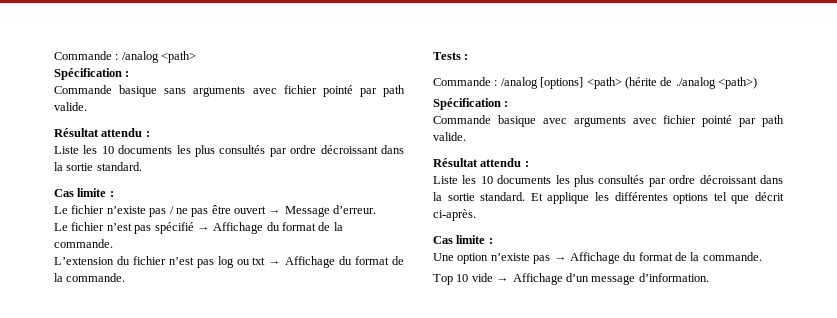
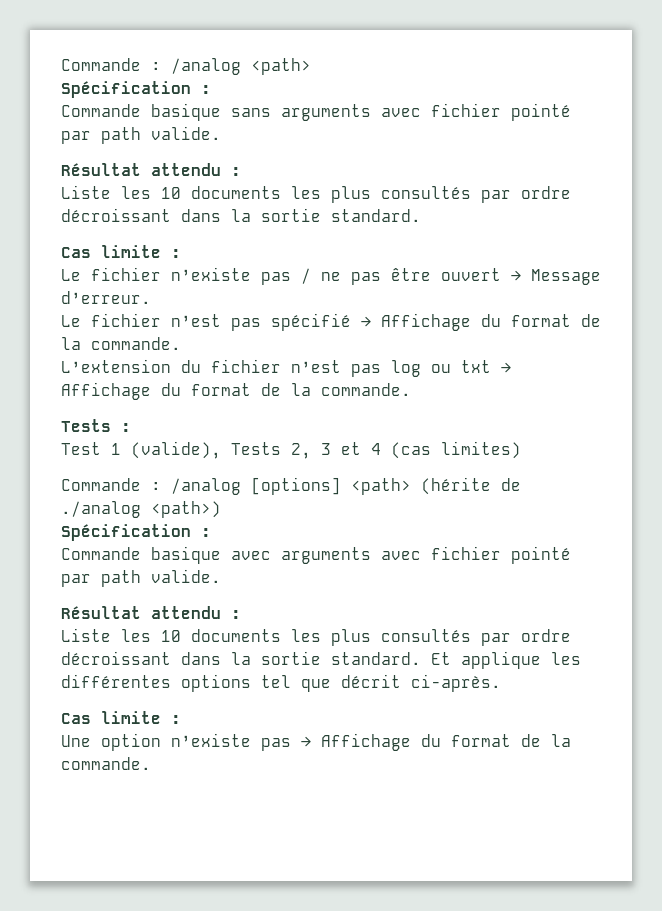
(469, 57) none -> [61,441,521,459] // Test 1 (valide), Tests 2, 3 et 4 (cas limites)
[433,273,709,285] // Top 10 vide → Affichage d’un message d’information. -> (151, 763) none

